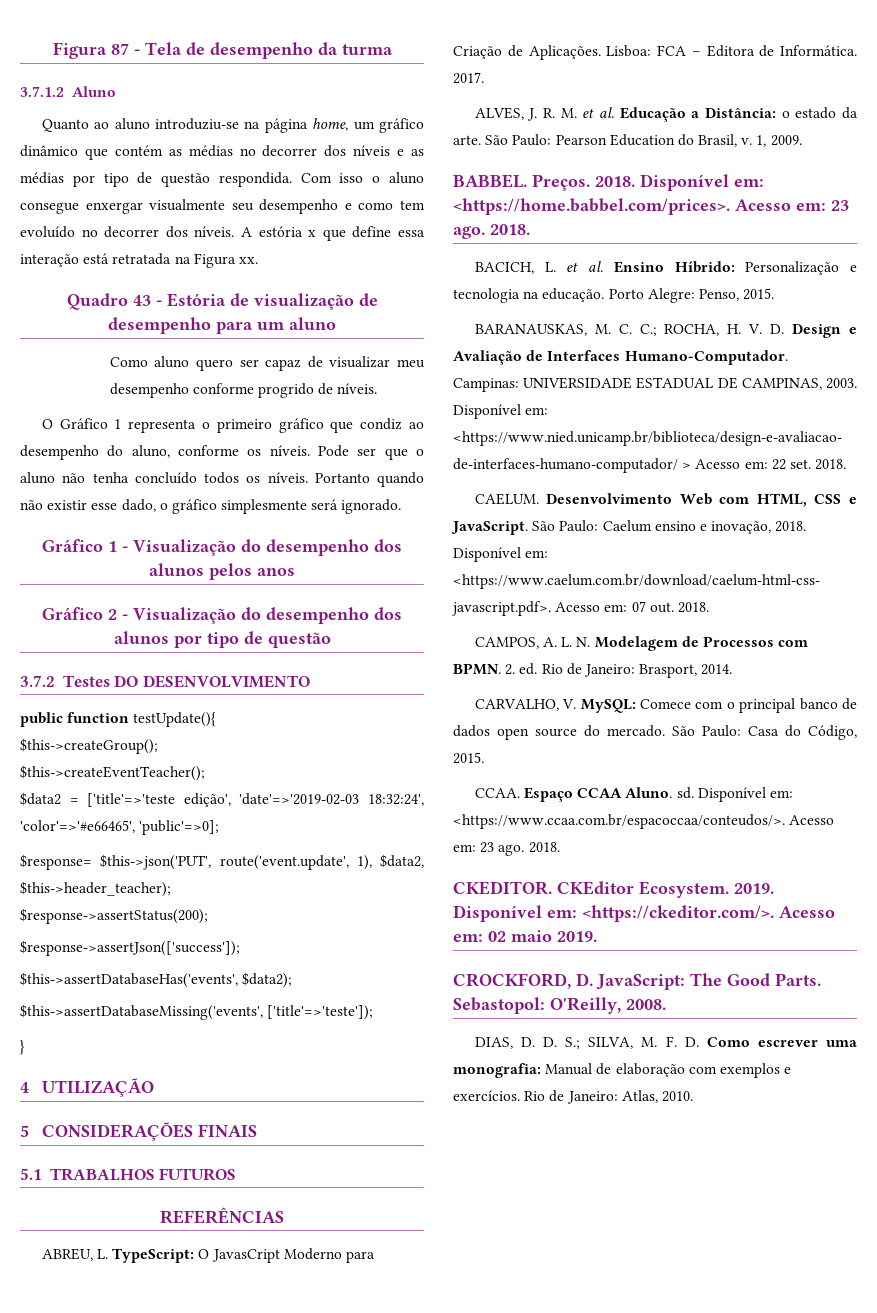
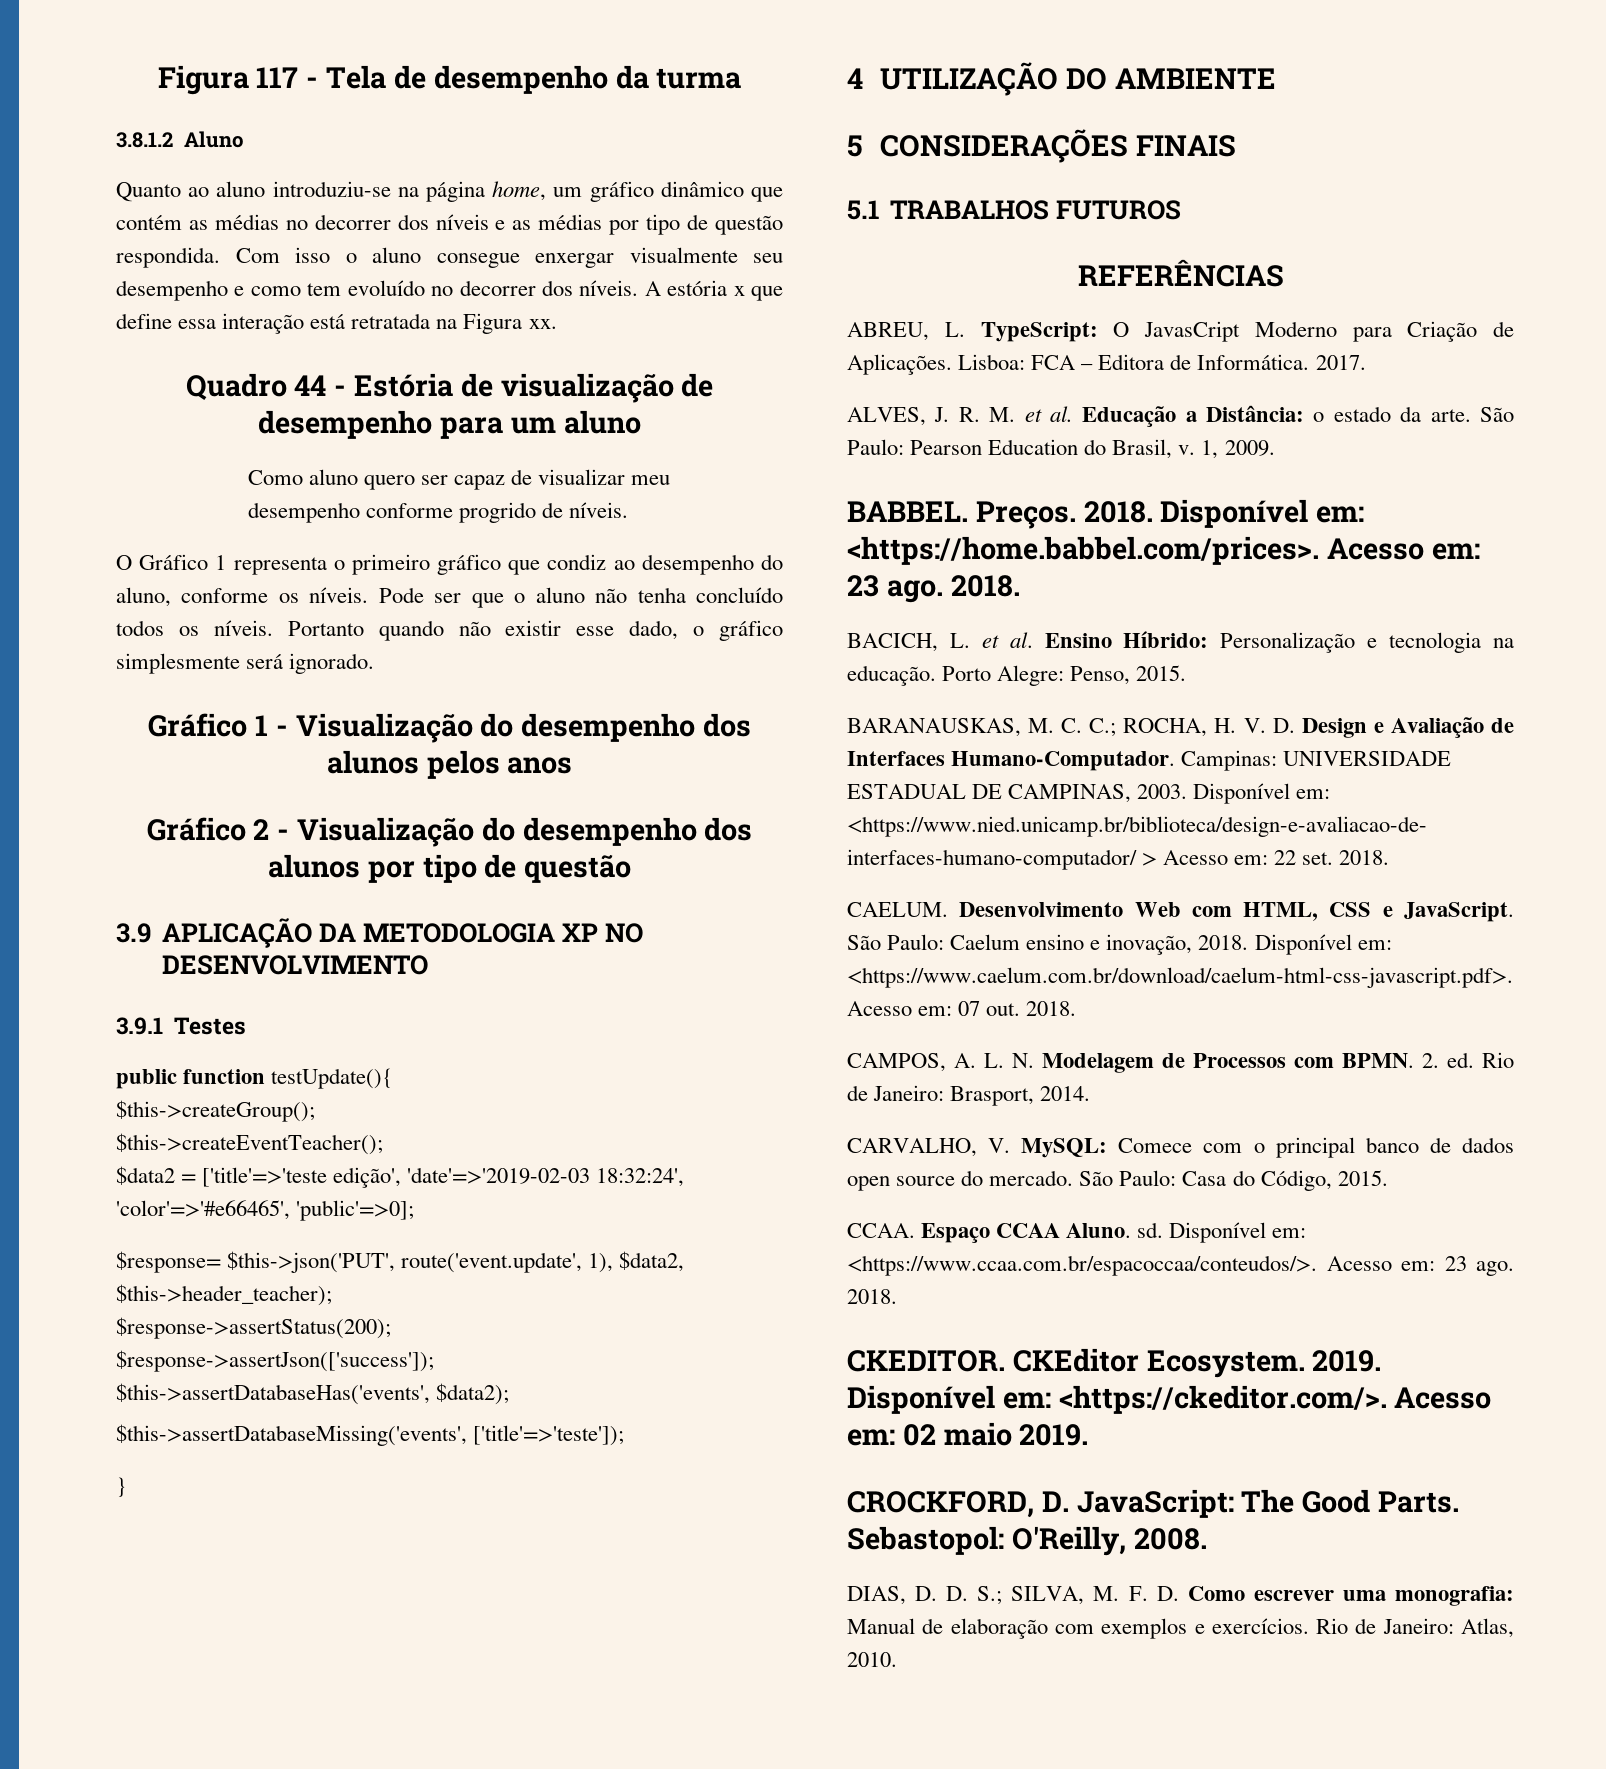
[52,42,129,59] Figura 87 -> [157,65,299,95] Figura 117
[20,86,64,97] 3.7.1.2 -> [116,132,173,148] 3.8.1.2
[132,295,151,306] 43 -> [294,375,327,396] 44
[20,675,55,687] 3.7.2 -> [116,918,644,948] [162,955,429,975] [116,1017,163,1035] 3.9 APLICAÇÃO DA METODOLOGIA XP NO DESENVOLVIMENTO // 3.9.1
[114,675,310,688] DO DESENVOLVIMENTO -> (247, 1026) none
(155, 1087) none -> [1065,68,1276,90] DO AMBIENTE

